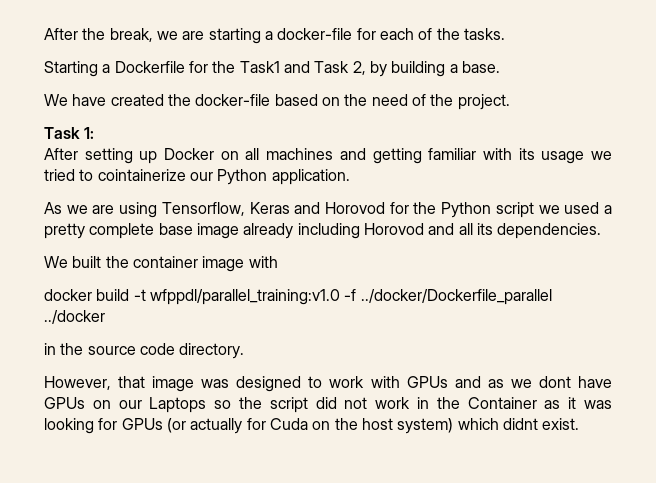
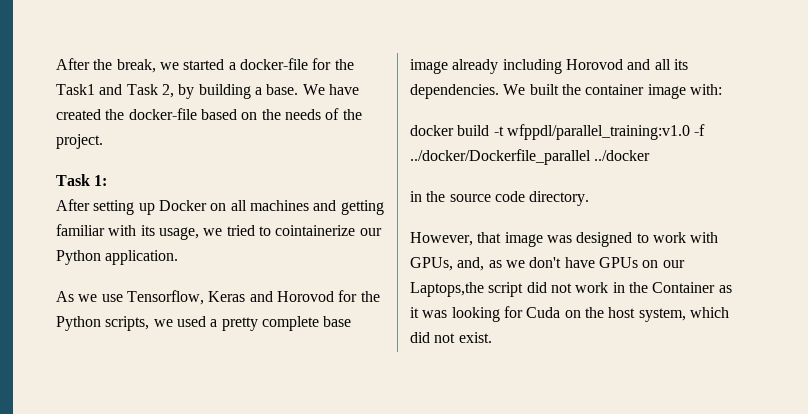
[182,28,261,44] are starting -> [183,59,225,70] started
[379,28,505,40] [44,61,208,77] each of the tasks. // Starting a Dockerfile for -> (332, 64) none
(500, 67) // -> (299, 89) none
[371,94,408,106] need -> [284,109,321,120] needs
[541,151,585,164] usage -> [158,227,199,240] usage,
[92,202,158,218] are using -> [101,294,123,302] use
[495,202,534,218] script -> [105,316,150,331] scripts,
(602, 231) // -> (499, 91) none
[248,256,278,268] with -> [689,84,722,95] with:
[406,376,481,388] GPUs and -> [410,257,485,271] GPUs, and,
[538,376,571,388] dont -> [529,257,562,268] don't
[149,397,262,413] Laptops so the -> [410,282,484,297] Laptops,the
[121,418,538,434] GPUs (or actually for Cuda on the host system) which didnt -> [526,307,729,322] [410,332,456,343] Cuda on the host system, which did not

